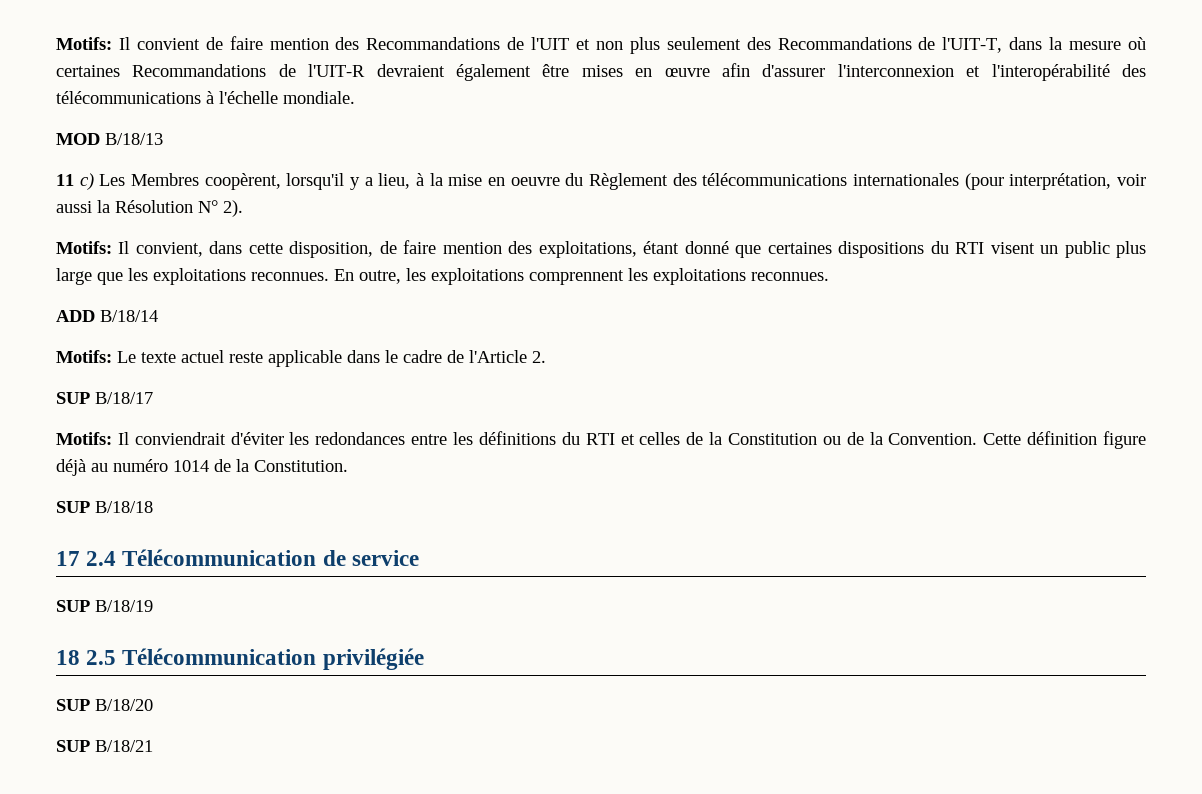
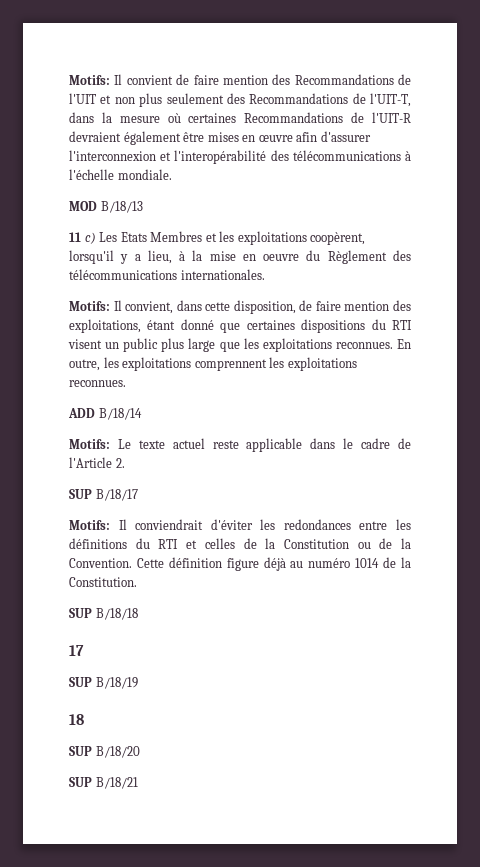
[131,173,199,186] Membres -> [120,231,307,245] Etats Membres et les exploitations
[853,173,1146,190] [56,200,243,217] internationales (pour interprétation, voir aussi la Résolution N° 2). -> [180,269,265,280] internationales.
[86,549,419,566] 2.4 Télécommunication de service -> (84, 650) none
[86,648,424,670] 2.5 Télécommunication privilégiée -> (84, 719) none

